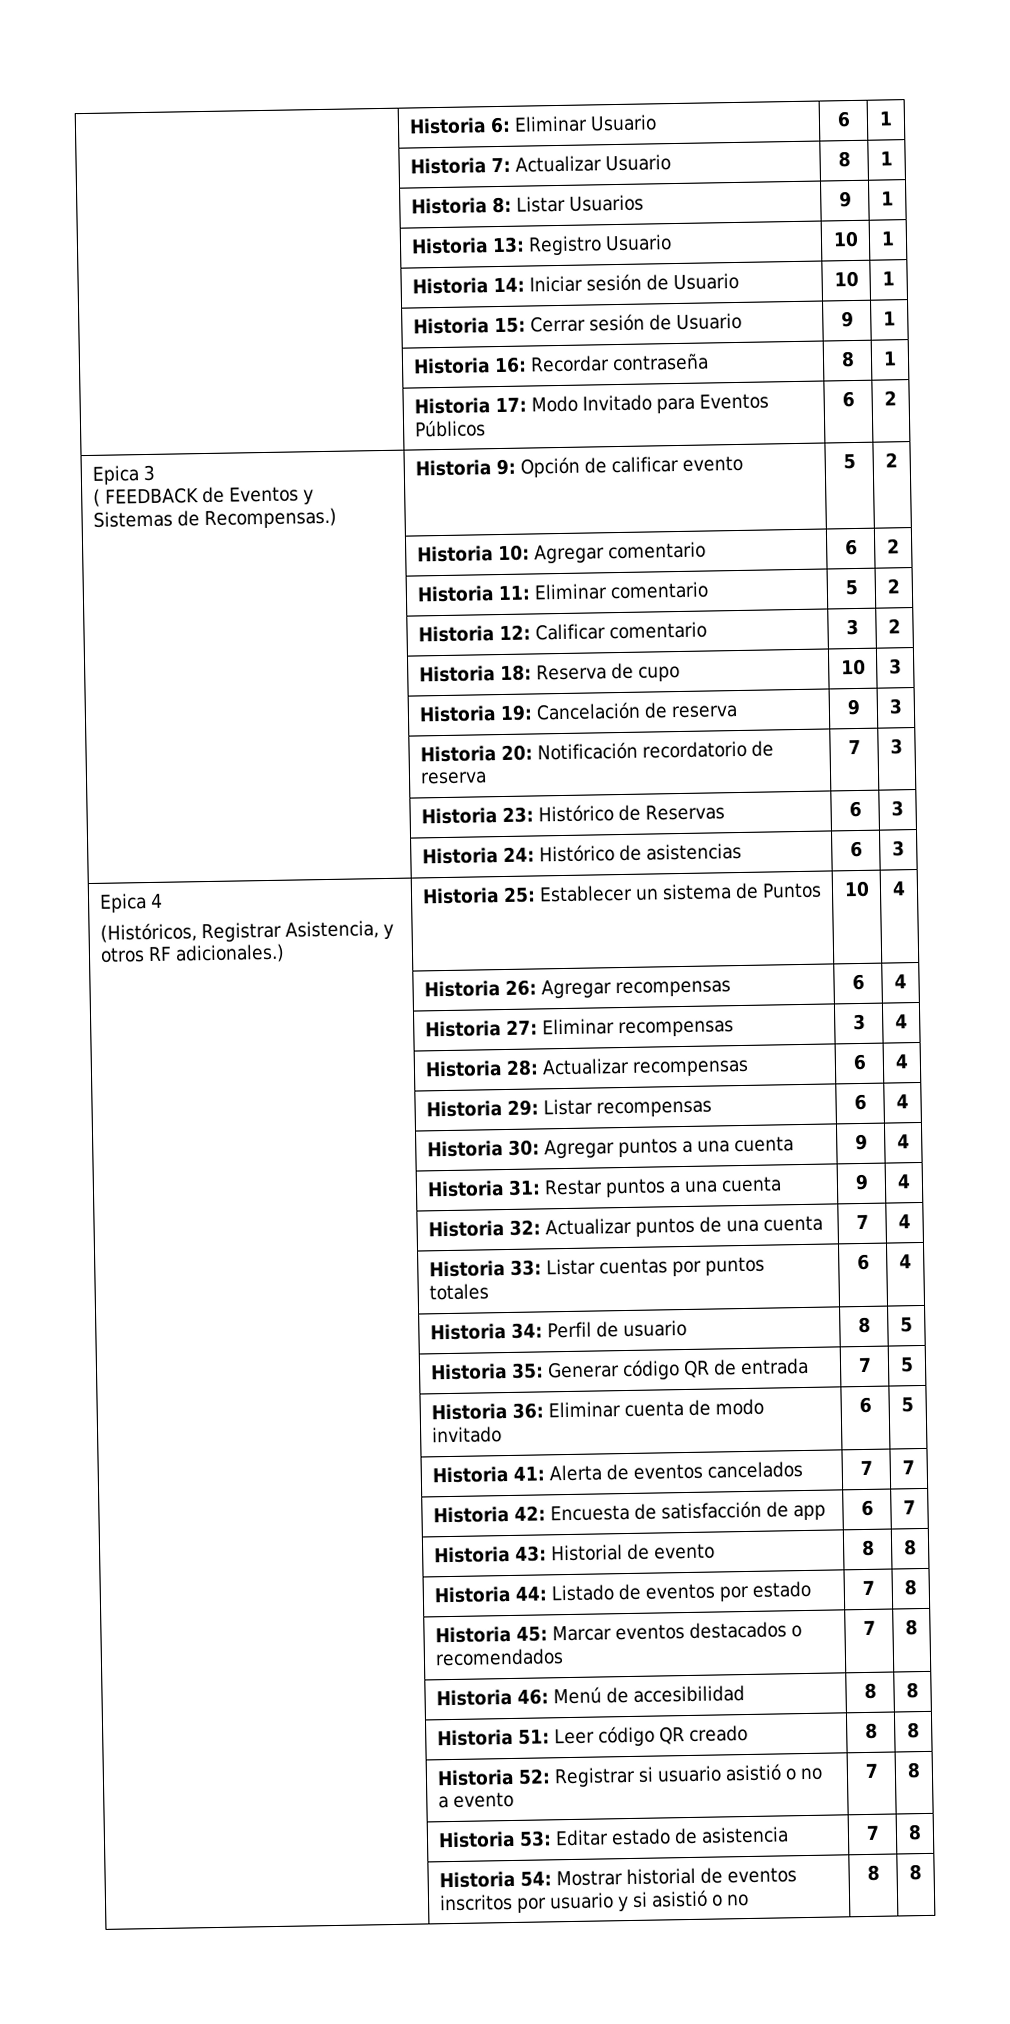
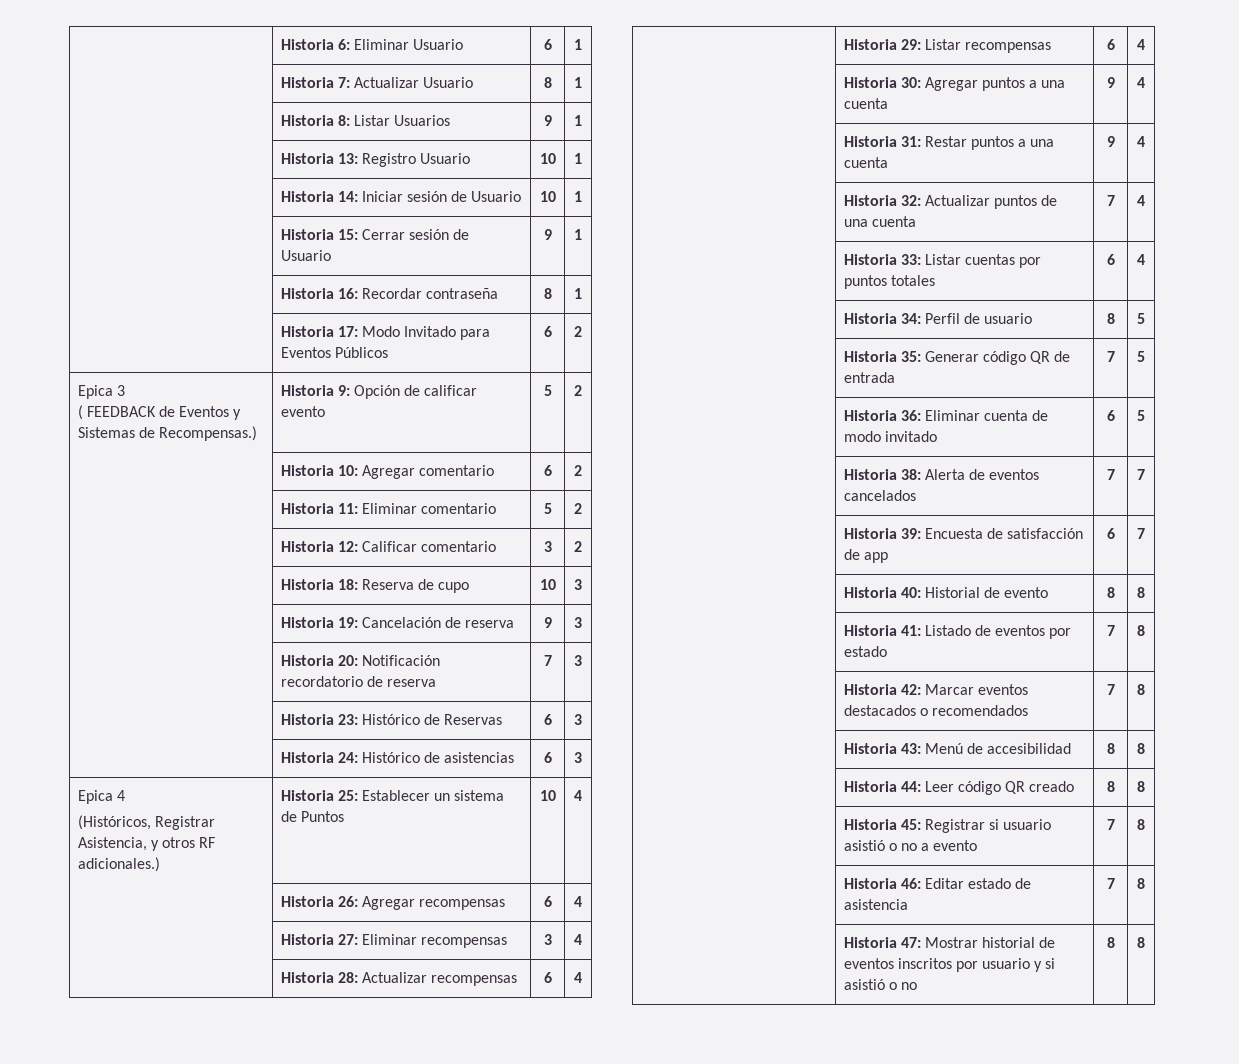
[512,1466,545,1481] 41: -> [900,469,921,480] 38:
[513,1505,546,1521] 42: -> [900,528,921,539] 39:
[514,1545,547,1562] 43: -> [900,587,921,598] 40:
[514,1586,547,1601] 44: -> [900,625,921,636] 41:
[515,1626,548,1642] 45: -> [900,684,921,695] 42:
[516,1688,549,1705] 46: -> [900,743,921,754] 43:
[517,1729,550,1745] 51: -> [900,781,921,792] 44:
[517,1768,551,1785] 52: -> [900,819,921,830] 45:
[518,1830,552,1847] 53: -> [900,878,921,889] 46:
[519,1871,552,1887] 54: -> [900,937,921,948] 47:

